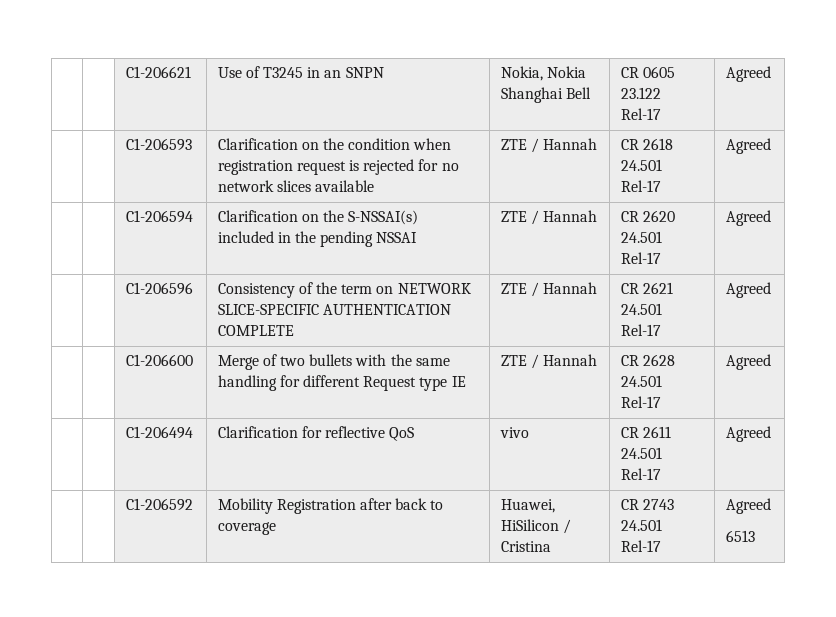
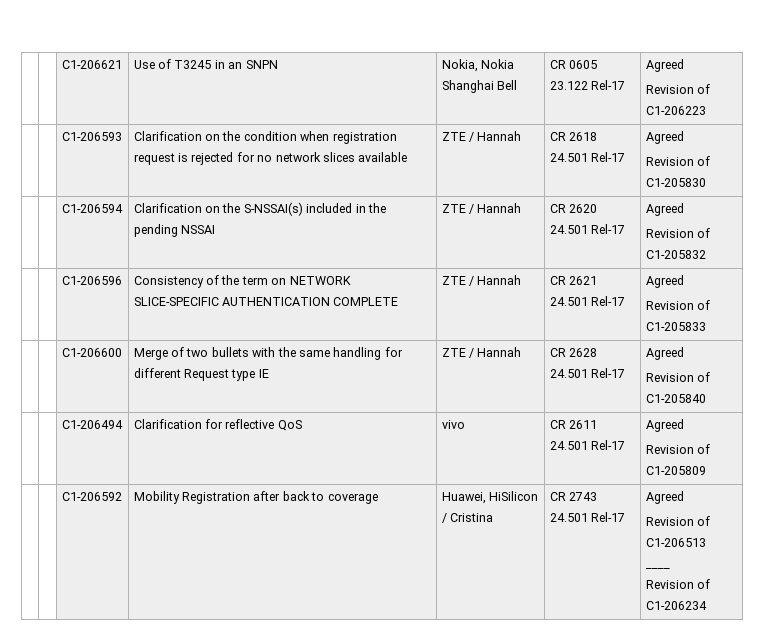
(771, 74) none -> [645,84,711,94] [645,106,706,115] // Revision of C1-206223
(771, 146) none -> [645,156,711,166] [645,178,706,187] // Revision of C1-205830
(771, 218) none -> [645,228,711,238] [645,250,706,259] // Revision of C1-205832
(771, 290) none -> [645,300,711,310] [645,322,706,331] // Revision of C1-205833
(771, 362) none -> [645,372,711,382] [645,394,706,403] // Revision of C1-205840
(771, 434) none -> [645,444,711,454] [645,466,706,475] // Revision of C1-205809
[725,530,755,542] 6513 -> [645,516,711,526] [645,538,706,547] [645,568,670,569] [645,579,711,589] [645,601,707,610] Revision of C1-206513 // ____ // Revision of C1-206234

